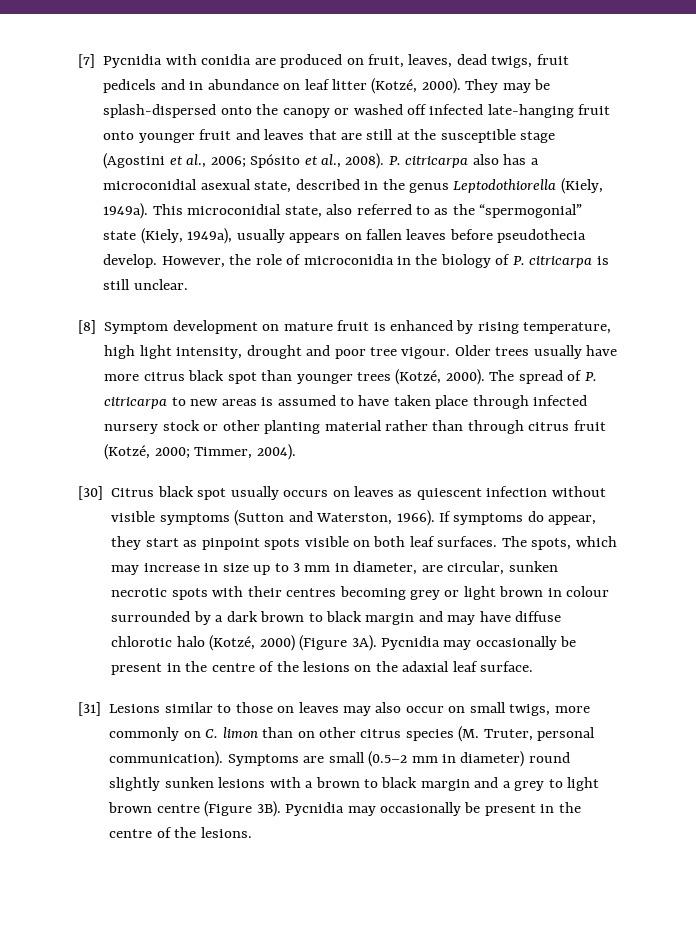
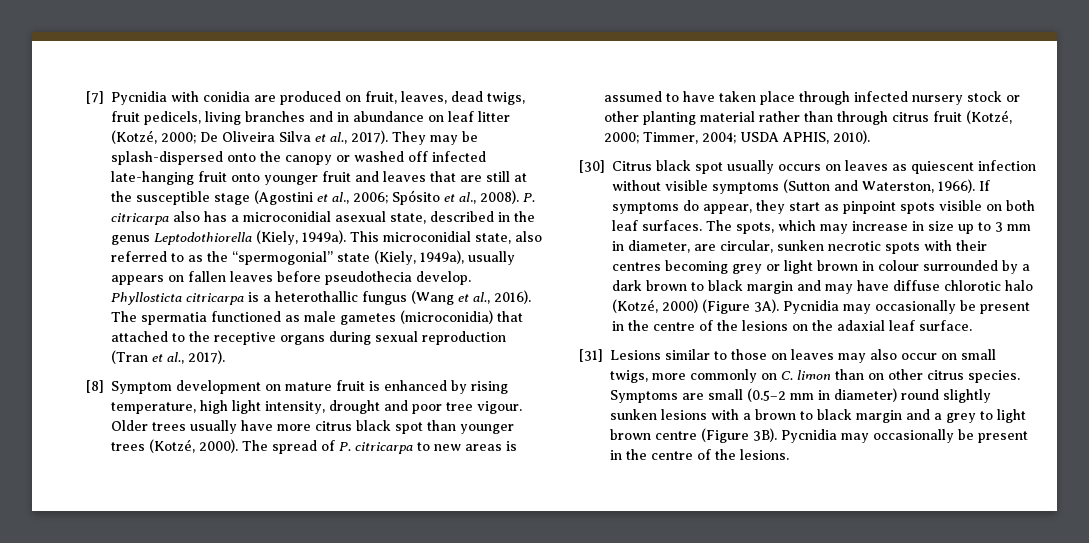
[103,79,157,93] pedicels -> [144,111,305,125] pedicels, living branches
[421,78,461,94] 2000). -> [161,130,388,144] 2000; De Oliveira Silva et al., 2017).
[161,254,609,268] [103,279,188,290] However, the role of microconidia in the biology of P. citricarpa is still unclear. -> [111,290,531,305] [111,310,523,325] [111,331,506,345] [111,350,225,364] Phyllosticta citricarpa is a heterothallic fungus (Wang et al., 2016). The spermatia functioned as male gametes (microconidia) that attached to the receptive organs during sexual reproduction (Tran et al., 2017).
[256,444,296,460] 2004). -> [702,130,870,144] 2004; USDA APHIS, 2010).
[405,726,596,742] [109,751,224,767] species (M. Truter, personal communication). -> [968,370,1020,383] species.

